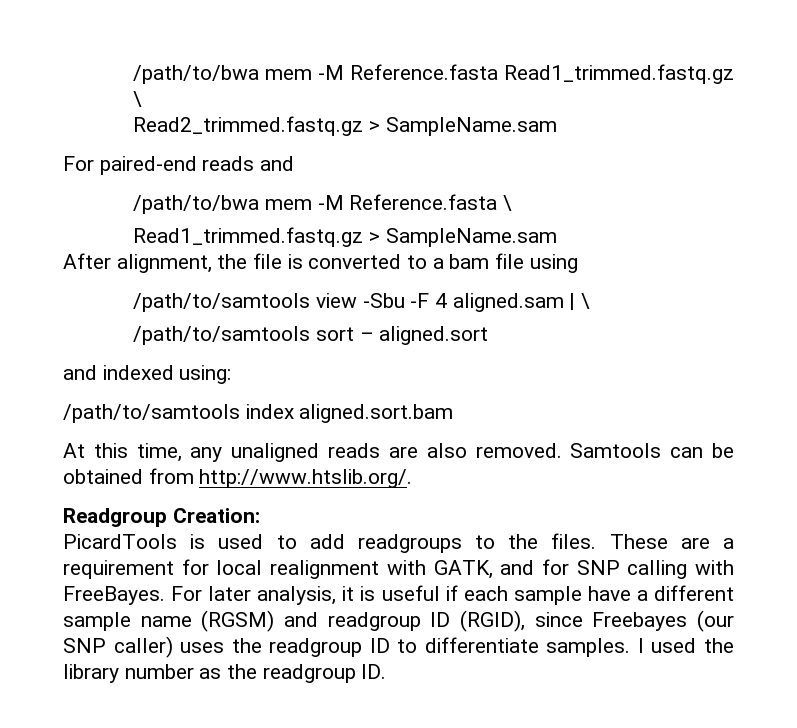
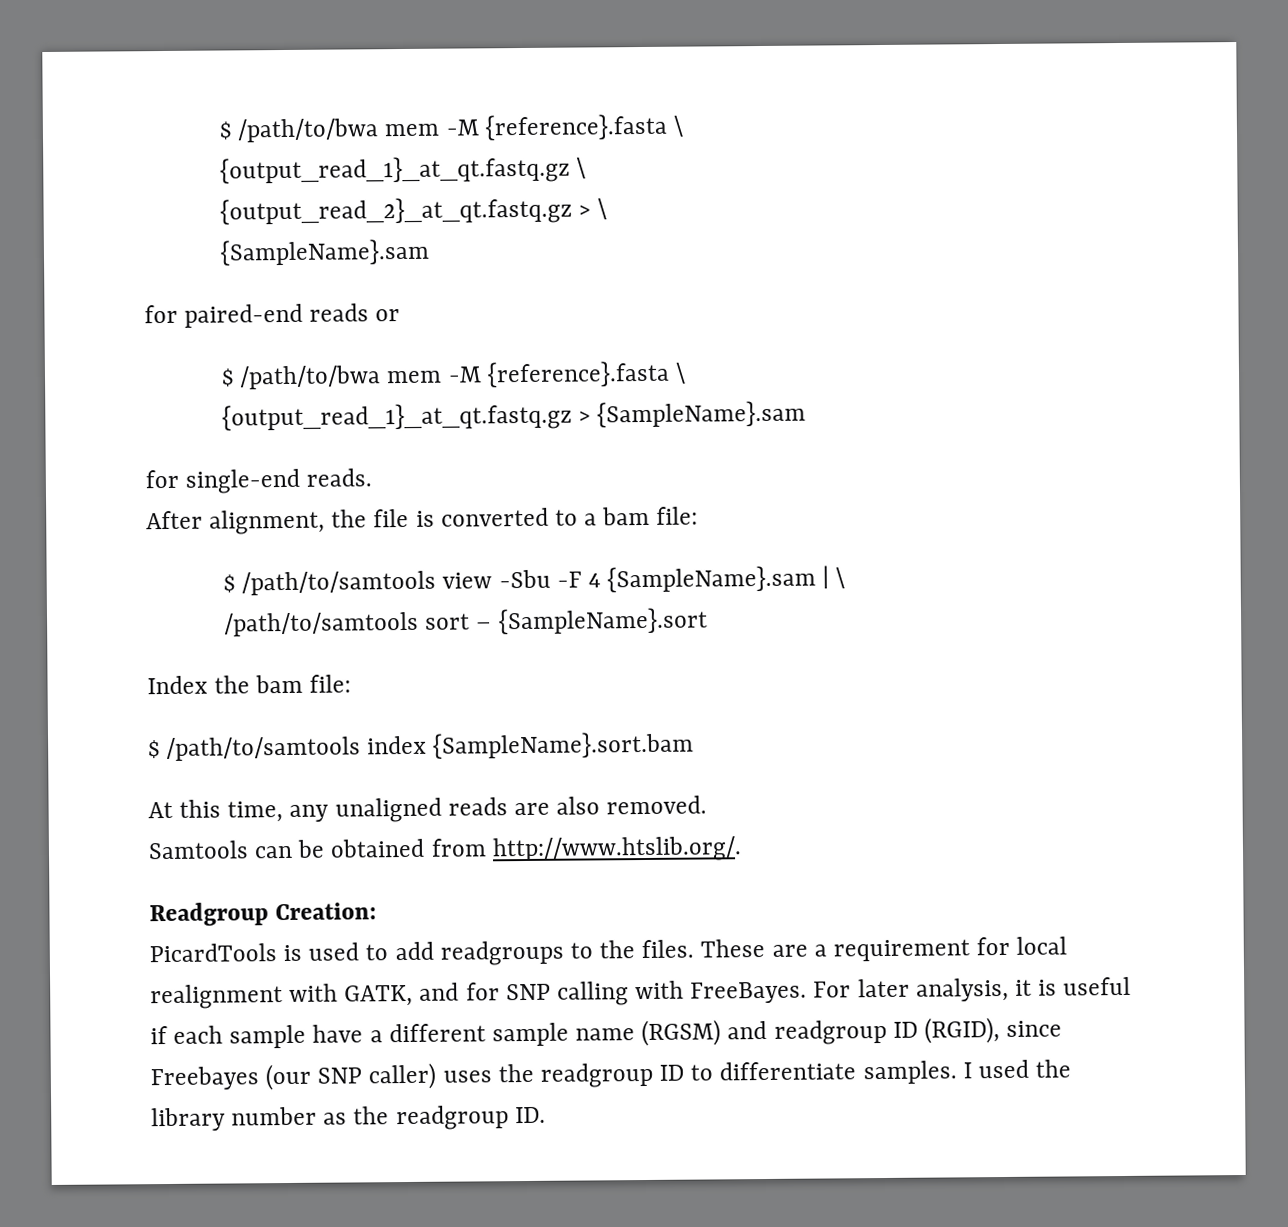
[133,64,734,84] [133,91,143,107] [133,116,557,136] [63,156,295,175] [133,194,512,214] [133,227,557,247] /path/to/bwa mem -M Reference.fasta Read1_trimmed.fastq.gz \ // Read2_trimmed.fastq.gz > SampleName.sam // For paired-end reads and // /path/to/bwa mem -M Reference.fasta \ // Read1_trimmed.fastq.gz > SampleName.sam -> [219,113,684,143] [220,155,587,185] [220,196,608,226] [220,238,431,266] [144,303,401,328] [221,360,686,390] [222,400,807,432] [145,468,373,494] $ /path/to/bwa mem -M {reference}.fasta \ // {output_read_1}_at_qt.fastq.gz \ // {output_read_2}_at_qt.fastq.gz > \ // {SampleName}.sam // for paired-end reads or // $ /path/to/bwa mem -M {reference}.fasta \ // {output_read_1}_at_qt.fastq.gz > {SampleName}.sam // for single-end reads.
[495,253,578,273] file using // -> [656,506,699,525] [223,574,236,593] file: // $
[452,293,564,312] aligned.sam -> [606,565,816,593] {SampleName}.sam
[379,326,489,345] [63,365,232,384] aligned.sort // and indexed using: // -> [497,607,708,635] [147,674,352,695] [148,740,160,759] {SampleName}.sort // Index the bam file: // $
[299,404,454,423] aligned.sort.bam -> [433,731,695,759] {SampleName}.sort.bam
(562, 450) none -> (708, 805) //

